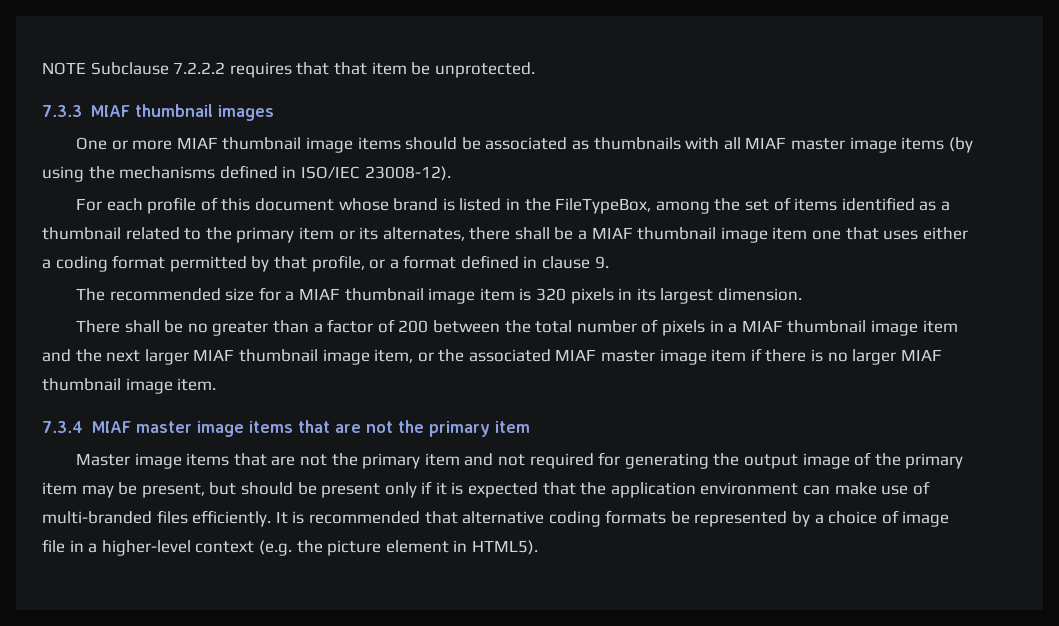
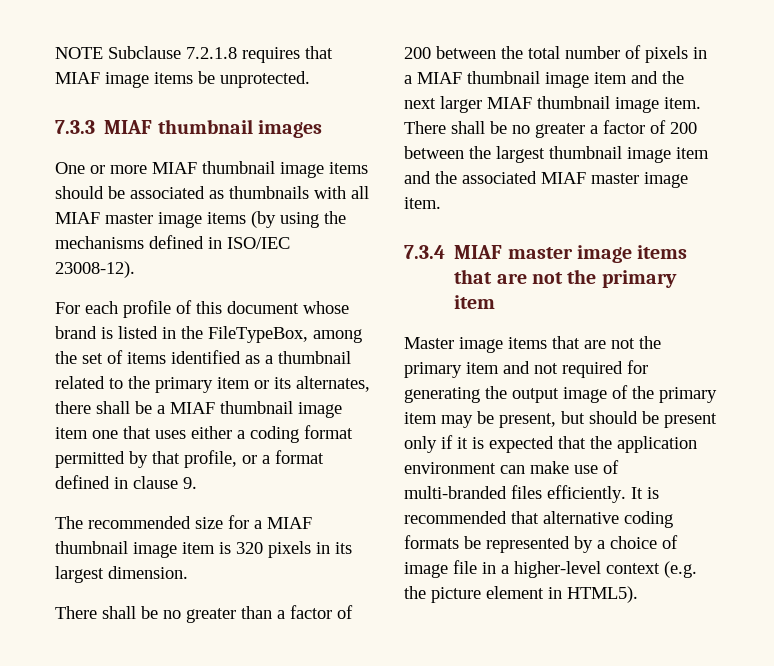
[173,62,226,74] 7.2.2.2 -> [186,47,237,59] 7.2.1.8
[333,62,407,75] that item -> [55,72,193,88] MIAF image items
[374,349,434,363] item, or -> [664,97,701,109] [404,120,697,138] [404,146,709,163] [404,171,431,184] item. There shall be no greater a factor of 200 between the largest thumbnail image item and
[711,348,942,365] [42,378,173,394] item if there is no larger MIAF thumbnail image -> (688, 180) none

